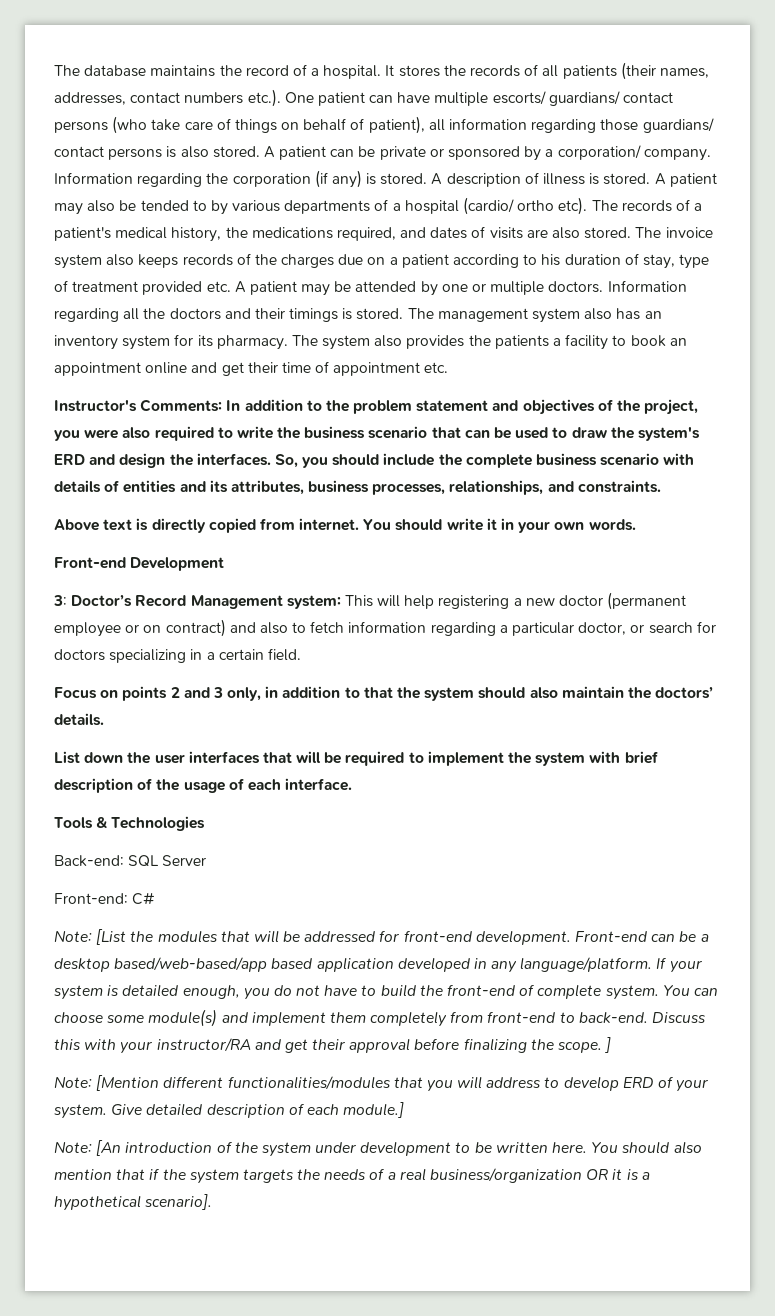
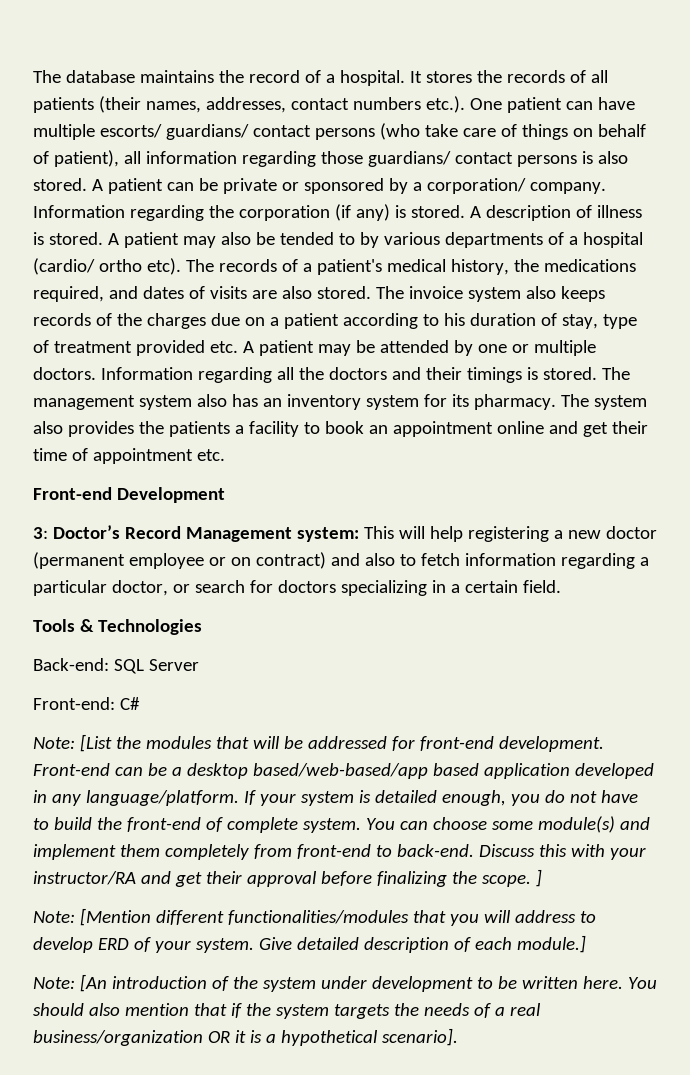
[54,399,699,415] [54,426,700,441] [54,453,695,468] [54,480,661,495] [54,518,636,533] // Instructor's Comments: In addition to the problem statement and objectives of the project, you were also required to write the business scenario that can be used to draw the system's ERD and design the interfaces. So, you should include the complete business scenario with details of entities and its attributes, business processes, relationships, and constraints. // Above text is directly copied from internet. You should write it in your own words. -> (225, 455) none
[54,686,714,701] [54,713,104,726] [54,751,658,766] [54,778,353,793] // Focus on points 2 and 3 only, in addition to that the system should also maintain the doctors’ details. // List down the user interfaces that will be required to implement the system with brief description of the usage of each interface. -> (561, 586) none

